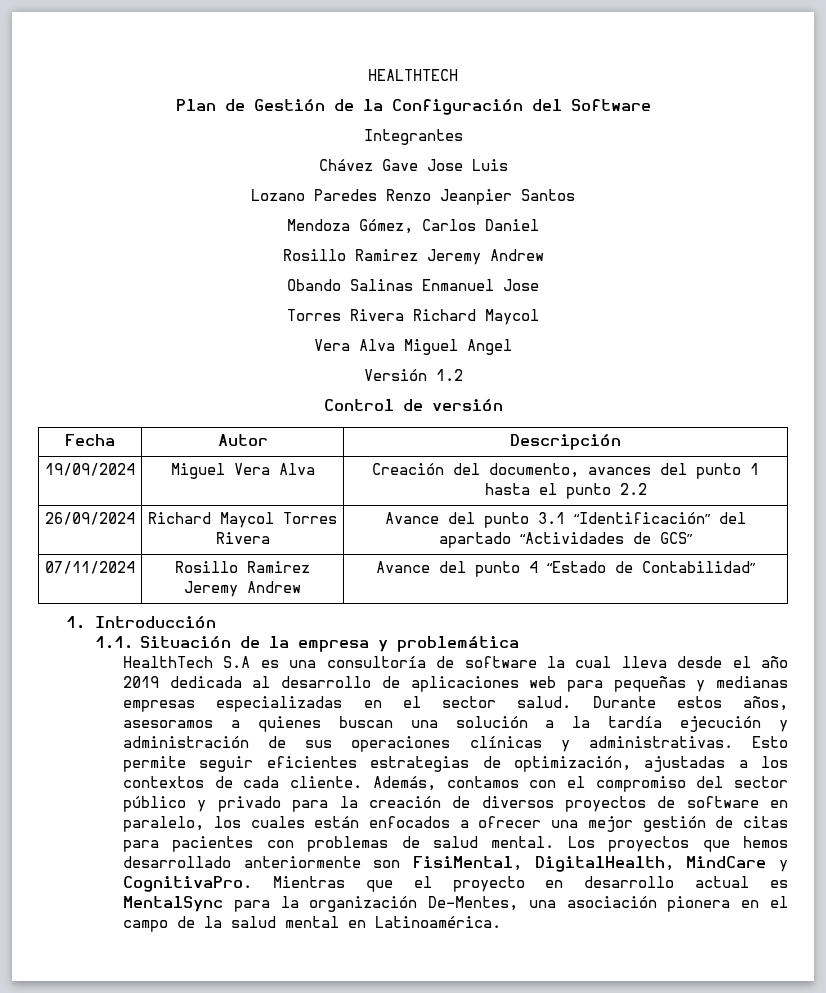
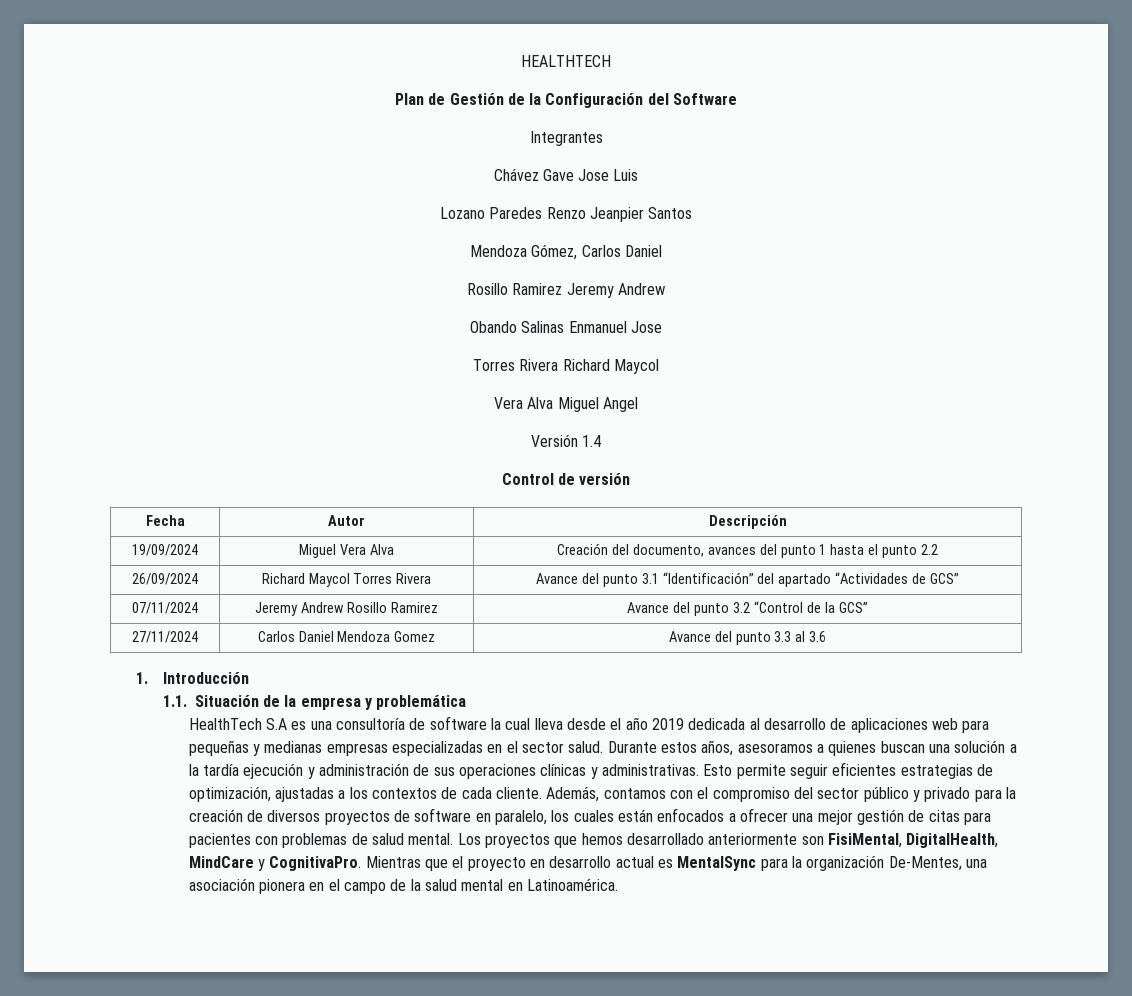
[435,369,463,381] 1.2 -> [582,435,602,447] 1.4
[174,561,310,573] [183,581,301,597] [376,561,756,577] Rosillo Ramirez Jeremy Andrew | Avance del punto 4 “Estado de Contabilidad” -> [255,602,438,616] [627,601,868,616] [132,631,198,643] [257,631,436,642] [668,631,827,645] Jeremy Andrew Rosillo Ramirez | Avance del punto 3.2 “Control de la GCS” // 27/11/2024 | Carlos Daniel Mendoza Gomez | Avance del punto 3.3 al 3.6

